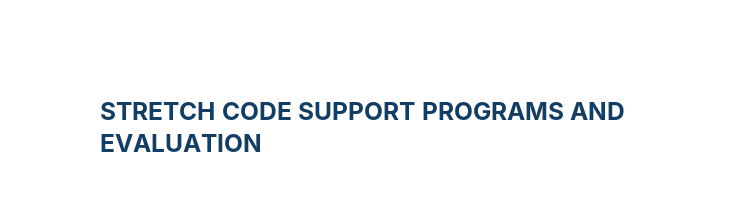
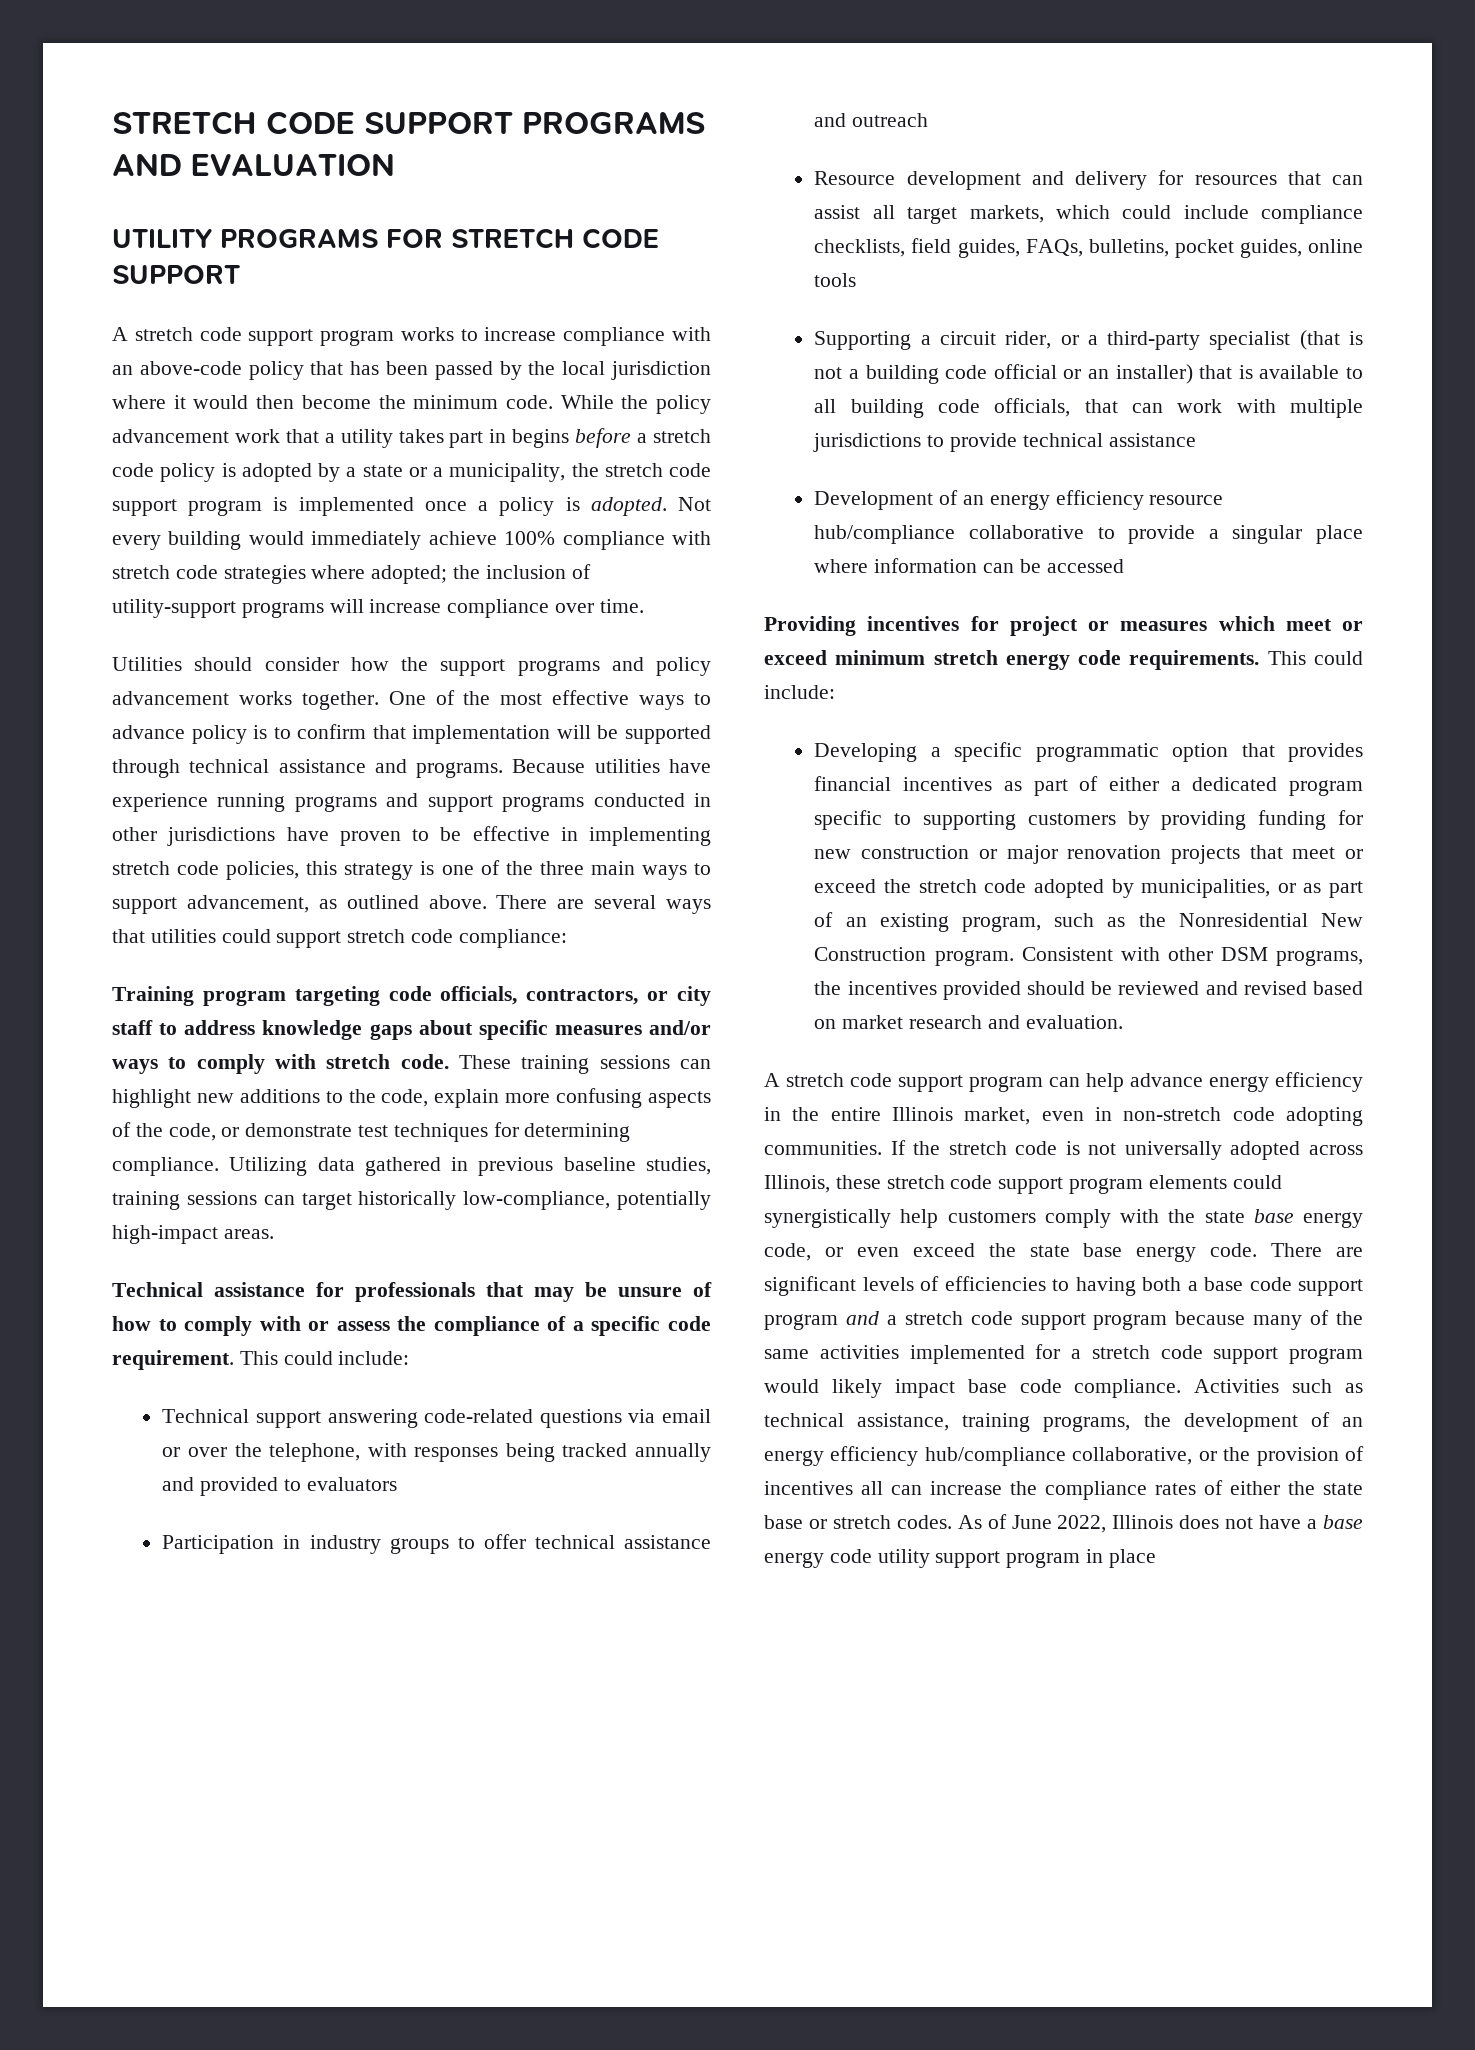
(262, 143) none -> [112,228,659,249] [112,265,240,284] [112,327,711,346] [112,361,712,380] [112,395,711,414] [112,428,711,448] [112,463,711,482] [112,497,711,516] [112,531,712,550] [112,564,591,584] [112,599,644,618] [112,657,711,676] [112,690,712,710] [112,724,711,744] [112,759,711,778] [112,793,712,812] [112,826,711,846] [112,860,711,880] [112,895,711,914] [112,929,567,948] [112,986,711,1006] [112,1020,711,1040] [112,1054,711,1074] [112,1088,712,1108] [112,1122,631,1142] [112,1157,711,1176] [112,1191,711,1210] [112,1225,274,1244] [112,1282,712,1302] [112,1316,711,1336] [112,1350,410,1370] [162,1409,711,1428] [162,1443,711,1462] [162,1477,397,1496] [162,1534,712,1554] [814,113,929,127] [814,170,1363,190] [814,205,1363,224] [814,238,1363,258] [814,273,857,287] [814,330,1363,350] [814,364,1363,384] [814,398,1363,418] [813,433,1196,452] [814,490,1224,510] [814,525,1363,544] [814,558,1124,573] [764,616,1363,636] [764,650,1363,670] [764,685,835,699] [814,742,1363,762] [814,776,1363,796] [814,810,1363,830] [814,845,1363,864] [814,879,1363,898] [814,912,1363,932] [814,947,1363,966] [814,981,1363,1000] [814,1015,1123,1029] [764,1072,1363,1092] [764,1107,1363,1126] [764,1140,1363,1160] [764,1175,1282,1194] [764,1209,1363,1228] [764,1243,1363,1262] [764,1276,1363,1296] [764,1310,1363,1330] [764,1344,1363,1364] [764,1379,1363,1398] [764,1412,1363,1432] [764,1446,1364,1466] [764,1480,1363,1500] [764,1514,1363,1533] [764,1549,1156,1568] // UTILITY PROGRAMS FOR STRETCH CODE SUPPORT // A stretch code support program works to increase compliance with an above-code policy that has been passed by the local jurisdiction where it would then become the minimum code. While the policy advancement work that a utility takes part in begins before a stretch code policy is adopted by a state or a municipality, the stretch code support program is implemented once a policy is adopted. Not every building would immediately achieve 100% compliance with stretch code strategies where adopted; the inclusion of utility-support programs will increase compliance over time. // Utilities should consider how the support programs and policy advancement works together. One of the most effective ways to advance policy is to confirm that implementation will be supported through technical assistance and programs. Because utilities have experience running programs and support programs conducted in other jurisdictions have proven to be effective in implementing stretch code policies, this strategy is one of the three main ways to support advancement, as outlined above. There are several ways that utilities could support stretch code compliance: // Training program targeting code officials, contractors, or city staff to address knowledge gaps about specific measures and/or ways to comply with stretch code. These training sessions can highlight new additions to the code, explain more confusing aspects of the code, or demonstrate test techniques for determining compliance. Utilizing data gathered in previous baseline studies, training sessions can target historically low-compliance, potentially high-impact areas. // Technical assistance for professionals that may be unsure of how to comply with or assess the compliance of a specific code requirement. This could include: // Technical support answering code-related questions via email or over the telephone, with responses being tracked annually and provided to evaluators // Participation in industry groups to offer technical assistance and outreach // Resource development and delivery for resources that can assist all target markets, which could include compliance checklists, field guides, FAQs, bulletins, pocket guides, online tools // Supporting a circuit rider, or a third-party specialist (that is not a building code official or an installer) that is available to all building code officials, that can work with multiple jurisdictions to provide technical assistance // Development of an energy efficiency resource hub/compliance collaborative to provide a singular place where information can be accessed // Providing incentives for project or measures which meet or exceed minimum stretch energy code requirements. This could include: // Developing a specific programmatic option that provides financial incentives as part of either a dedicated program specific to supporting customers by providing funding for new construction or major renovation projects that meet or exceed the stretch code adopted by municipalities, or as part of an existing program, such as the Nonresidential New Construction program. Consistent with other DSM programs, the incentives provided should be reviewed and revised based on market research and evaluation. // A stretch code support program can help advance energy efficiency in the entire Illinois market, even in non-stretch code adopting communities. If the stretch code is not universally adopted across Illinois, these stretch code support program elements could synergistically help customers comply with the state base energy code, or even exceed the state base energy code. There are significant levels of efficiencies to having both a base code support program and a stretch code support program because many of the same activities implemented for a stretch code support program would likely impact base code compliance. Activities such as technical assistance, training programs, the development of an energy efficiency hub/compliance collaborative, or the provision of incentives all can increase the compliance rates of either the state base or stretch codes. As of June 2022, Illinois does not have a base energy code utility support program in place

